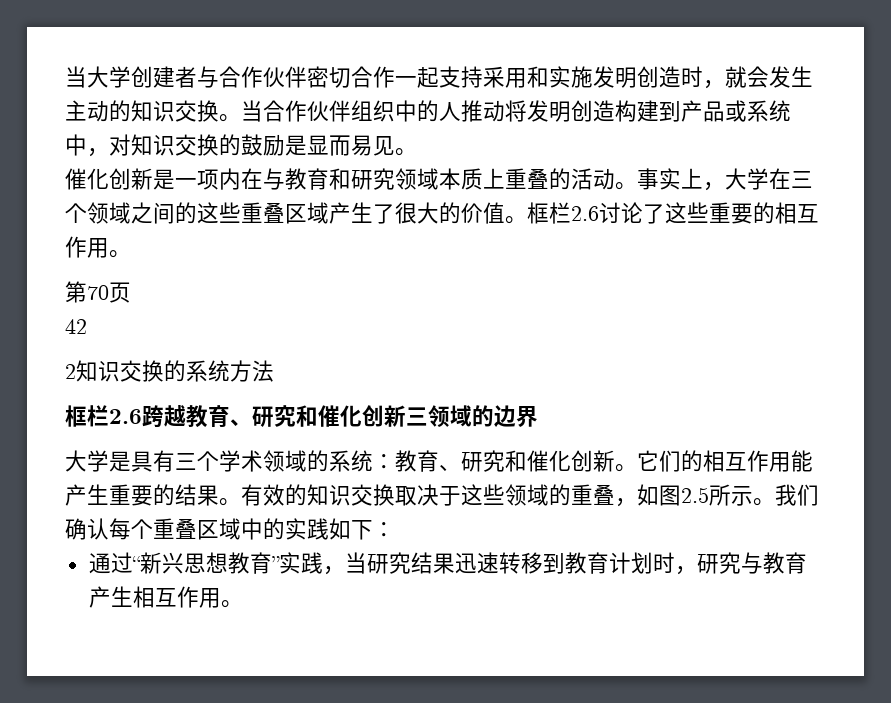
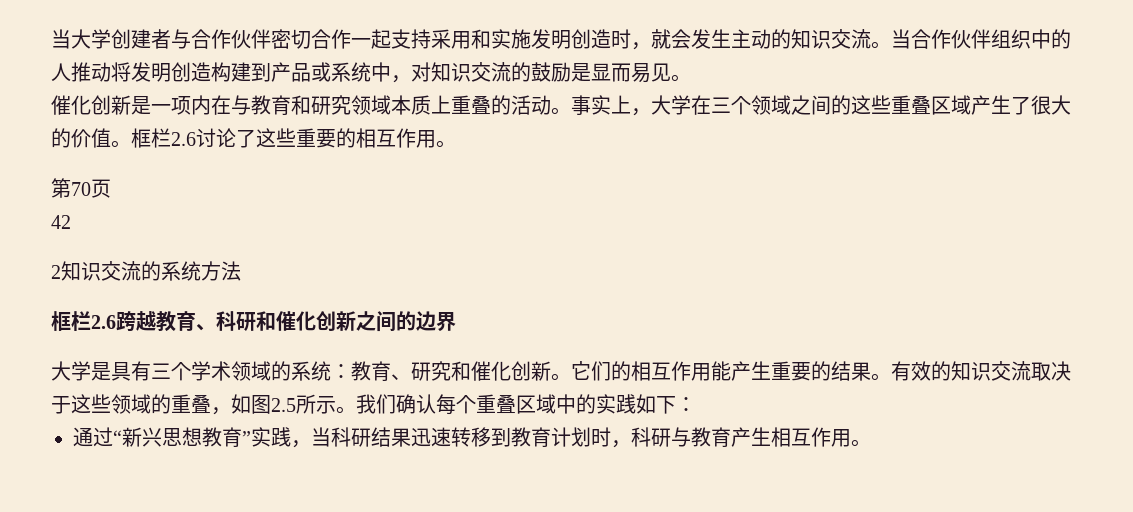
[197,100,219,122] 换 -> [851,29,871,49] 流
[197,134,219,156] 换 -> [491,62,511,82] 流
[142,360,164,382] 换 -> [121,261,141,281] 流
[252,405,472,427] 研究和催化创新三领域 -> [216,311,396,332] 科研和催化创新之间
[373,484,395,506] 换 -> [1011,361,1031,381] 流
[366,552,411,574] 研究 -> [331,427,371,447] 科研
[696,552,741,574] 研究 -> [631,427,671,447] 科研

